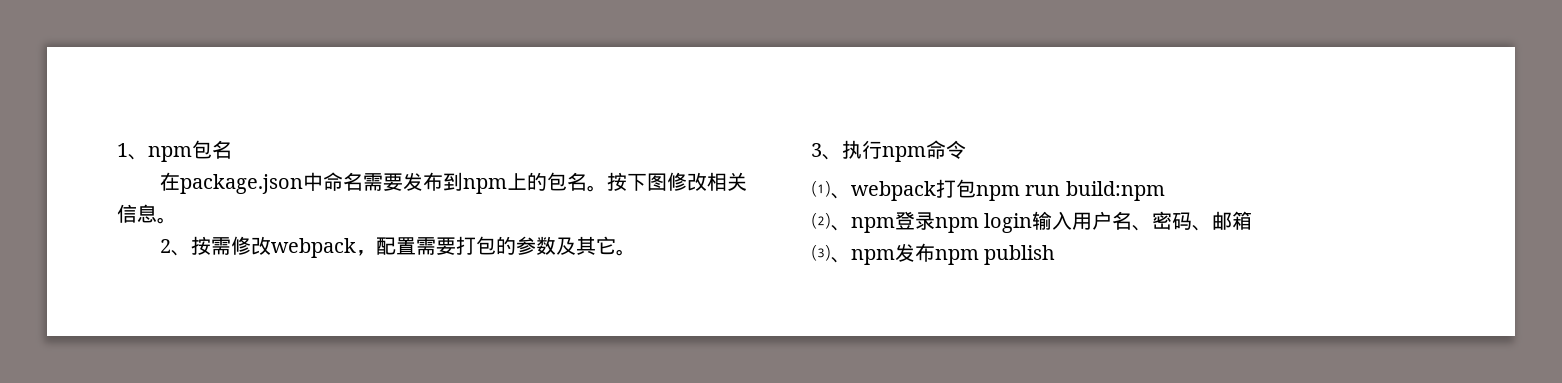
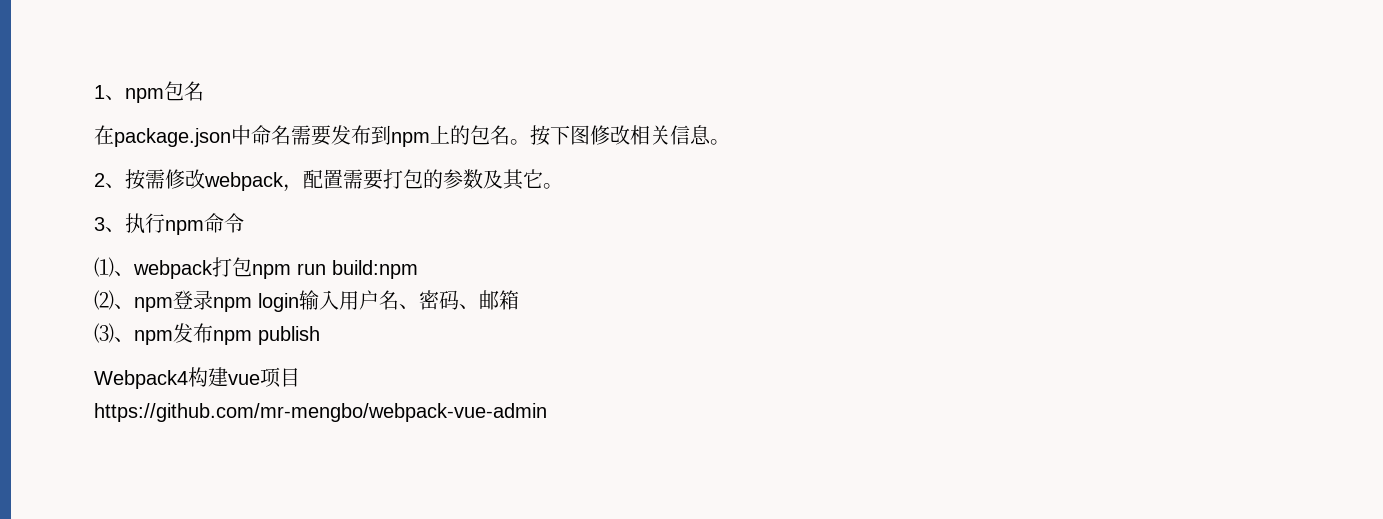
(1056, 255) none -> [94,367,300,389] [94,403,547,422] // Webpack4构建vue项目 // https://github.com/mr-mengbo/webpack-vue-admin

